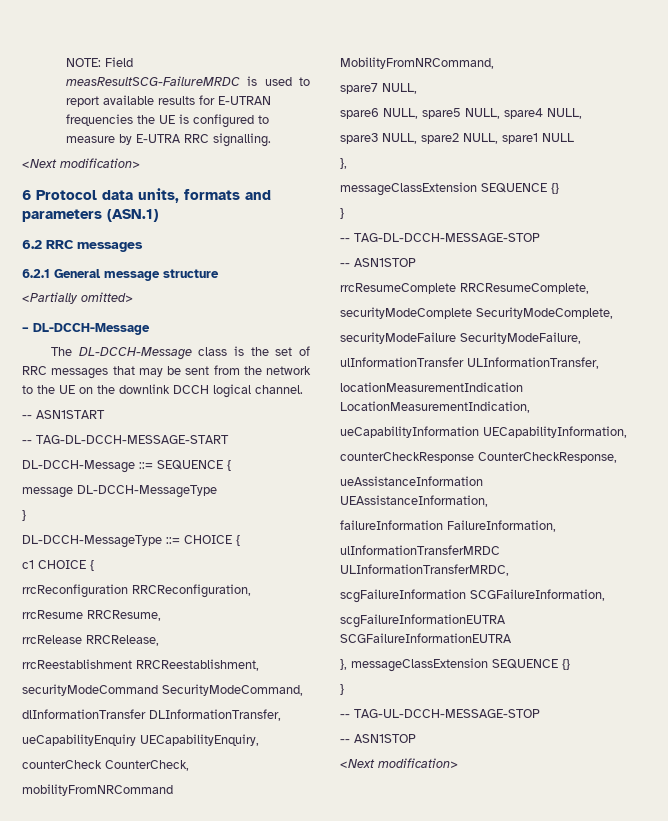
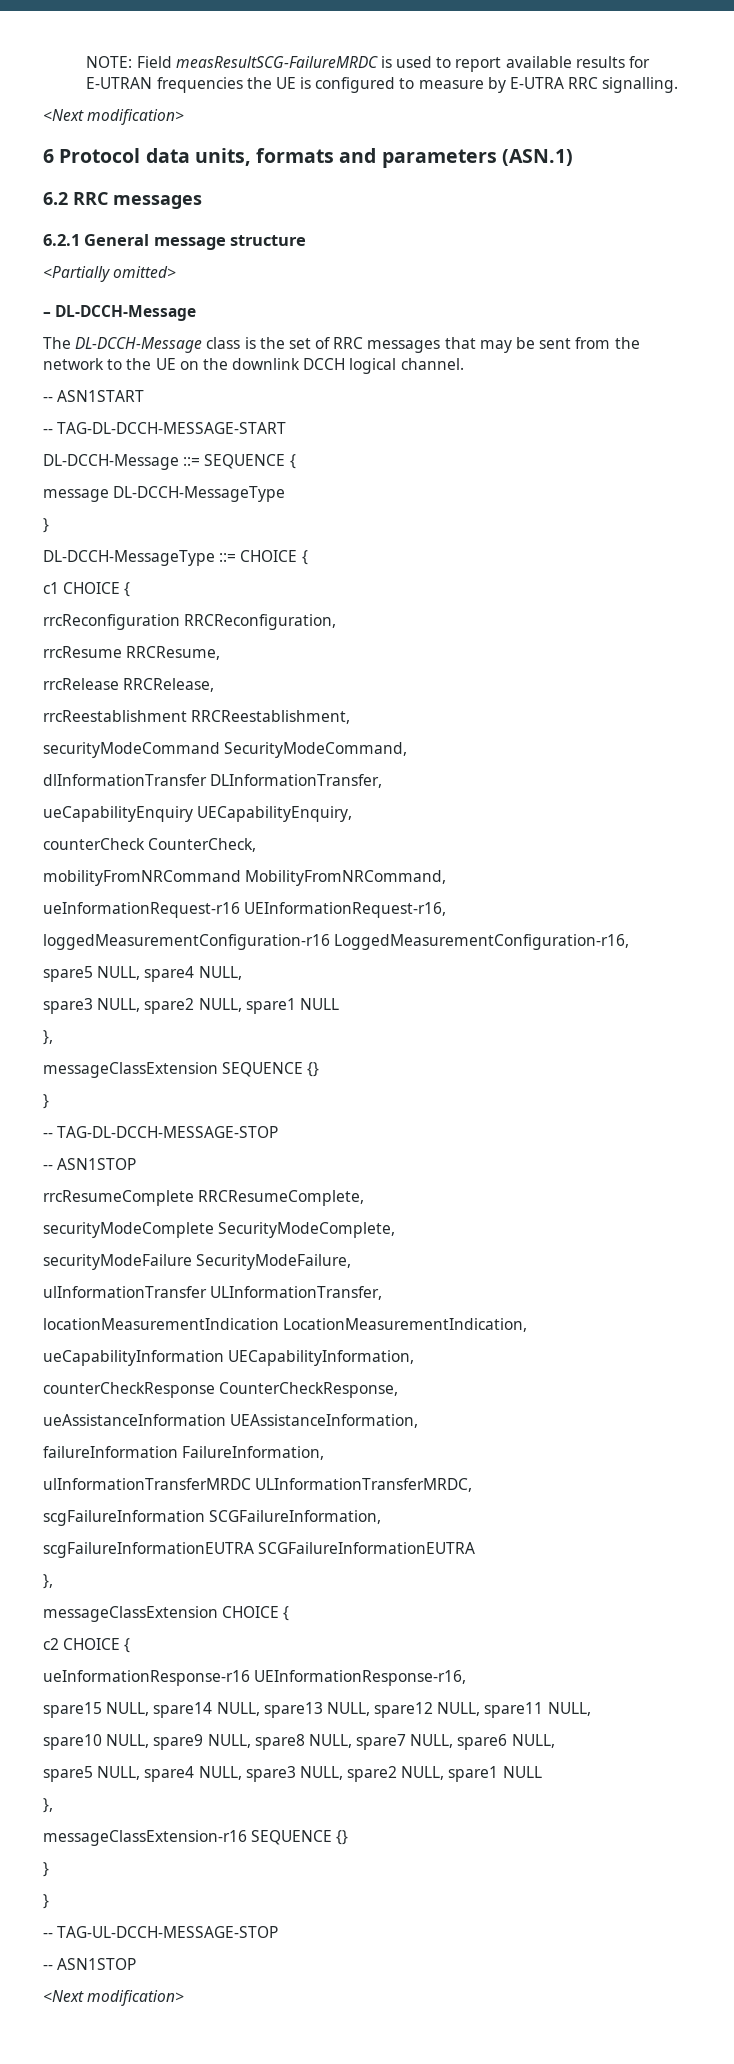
[340,83,417,94] [340,108,418,119] spare7 NULL, // spare6 NULL, -> [43,902,447,918] [43,934,630,950] ueInformationRequest-r16 UEInformationRequest-r16, // loggedMeasurementConfiguration-r16 LoggedMeasurementConfiguration-r16, //
[351,658,570,672] [340,684,344,695] messageClassExtension SEQUENCE {} // } -> [43,1606,290,1622] [43,1638,131,1653] [43,1670,467,1686] [43,1702,591,1718] [43,1734,555,1750] [43,1766,542,1782] [43,1798,53,1813] [43,1830,349,1846] [43,1862,49,1877] [43,1894,49,1909] // messageClassExtension CHOICE { // c2 CHOICE { // ueInformationResponse-r16 UEInformationResponse-r16, // spare15 NULL, spare14 NULL, spare13 NULL, spare12 NULL, spare11 NULL, // spare10 NULL, spare9 NULL, spare8 NULL, spare7 NULL, spare6 NULL, // spare5 NULL, spare4 NULL, spare3 NULL, spare2 NULL, spare1 NULL // }, // messageClassExtension-r16 SEQUENCE {} // } // }

